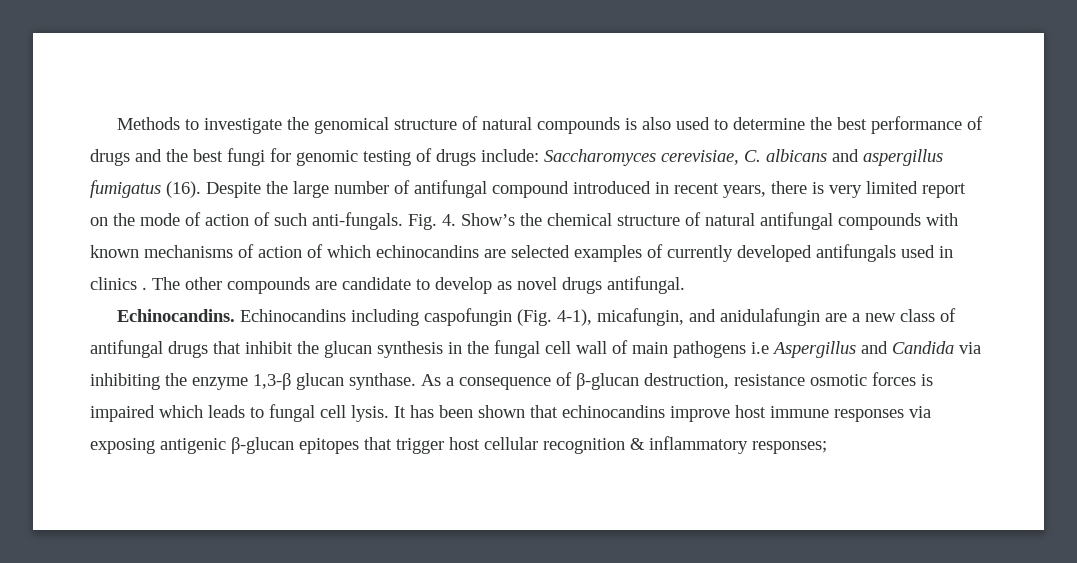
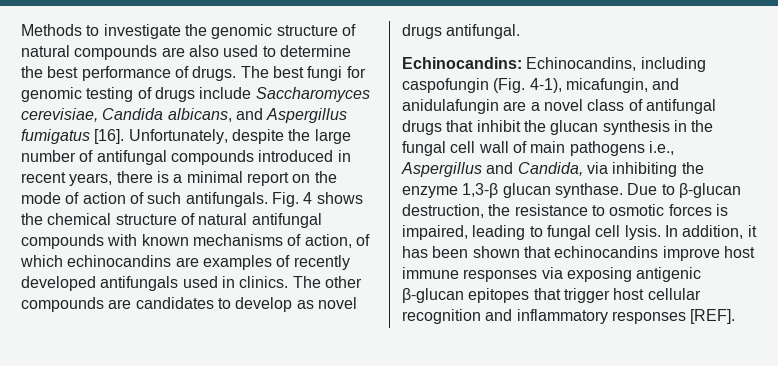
[313,117,389,134] genomical -> [211,24,273,39] genomic
[624,118,637,130] is -> [161,47,185,57] are
[90,149,188,166] drugs and the -> [192,66,269,81] drugs. The
[481,149,539,162] include: -> [199,87,252,99] include
[744,149,943,166] [90,180,261,198] C. albicans and aspergillus fumigatus (16). Despite -> [102,108,348,123] [21,129,284,144] Candida albicans, and Aspergillus fumigatus [16]. Unfortunately, despite
[492,181,569,198] compound -> [170,150,254,165] compounds
[829,181,918,198] very limited -> [173,171,243,183] a minimal
[312,212,515,230] anti-fungals. Fig. 4. Show’s -> [185,192,363,207] antifungals. Fig. 4 shows
[258,246,302,258] action -> [304,234,352,248] action,
[511,245,570,258] selected -> (199, 262) none
[667,245,733,262] currently -> [293,255,350,270] recently
[90,277,147,290] clinics . -> [239,276,289,288] clinics.
[342,277,411,290] candidate -> [135,297,214,309] candidates
[116,309,346,322] Echinocandins. Echinocandins -> [402,57,637,71] Echinocandins: Echinocandins,
[864,313,896,322] new -> [543,99,583,111] novel
[751,342,769,354] i.e -> [648,141,674,155] i.e.,
[892,341,954,354] Candida -> [517,162,583,176] Candida,
[421,372,933,390] [90,405,245,422] As a consequence of β-glucan destruction, resistance osmotic forces is impaired which leads -> [627,183,741,198] [402,204,728,218] [402,225,526,240] Due to β-glucan destruction, the resistance to osmotic forces is impaired, leading
[394,406,406,418] It -> [664,225,757,239] In addition, it
[630,436,827,454] & inflammatory responses; -> [485,309,736,324] and inflammatory responses [REF].

